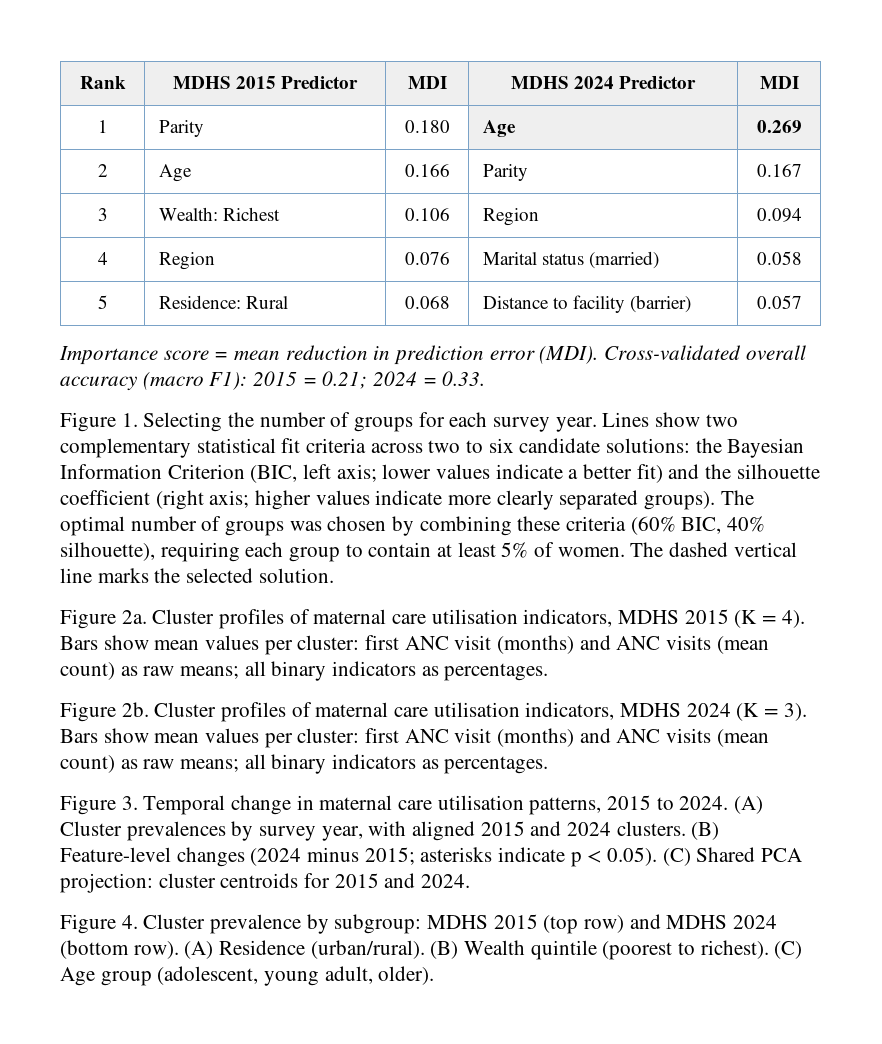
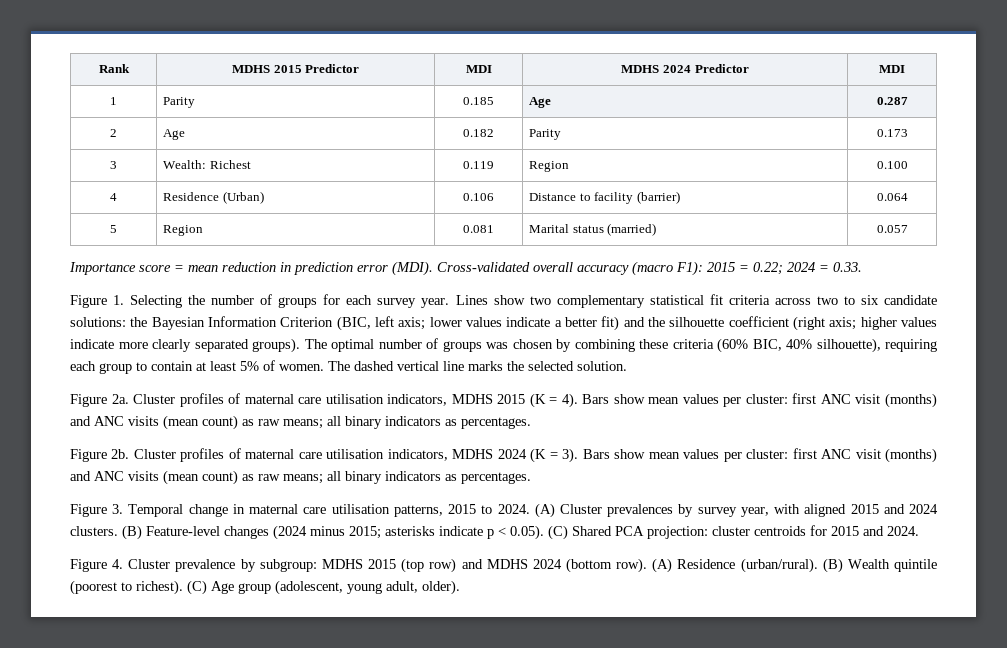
[404,120,450,133] [482,120,516,137] [756,120,802,133] 0.180 | Age | 0.269 -> [463,97,494,105] [529,97,552,108] [876,97,908,105] 0.185 | Age | 0.287
[404,164,450,177] [482,164,528,181] [756,164,802,177] 0.166 | Parity | 0.167 -> [463,129,494,137] [529,129,562,140] [876,129,908,137] 0.182 | Parity | 0.173
[404,208,450,221] [482,208,539,226] [756,208,802,222] 0.106 | Region | 0.094 -> [463,161,494,169] [529,161,570,172] [876,161,908,169] 0.119 | Region | 0.100
[158,252,215,270] [404,252,450,265] [482,251,659,269] [756,251,802,265] [97,295,108,309] [158,295,288,309] [404,296,450,309] [482,295,691,313] Region | 0.076 | Marital status (married) | 0.058 // 5 | Residence: Rural | 0.068 | Distance to facility (barrier) -> [163,191,264,204] [463,193,494,201] [529,191,680,204] [876,193,908,201] [110,225,117,233] [163,225,204,236] [463,225,494,233] [529,223,657,236] Residence (Urban) | 0.106 | Distance to facility (barrier) | 0.064 // 5 | Region | 0.081 | Marital status (married)
[322,371,368,389] 0.21; -> [753,262,783,275] 0.22;

